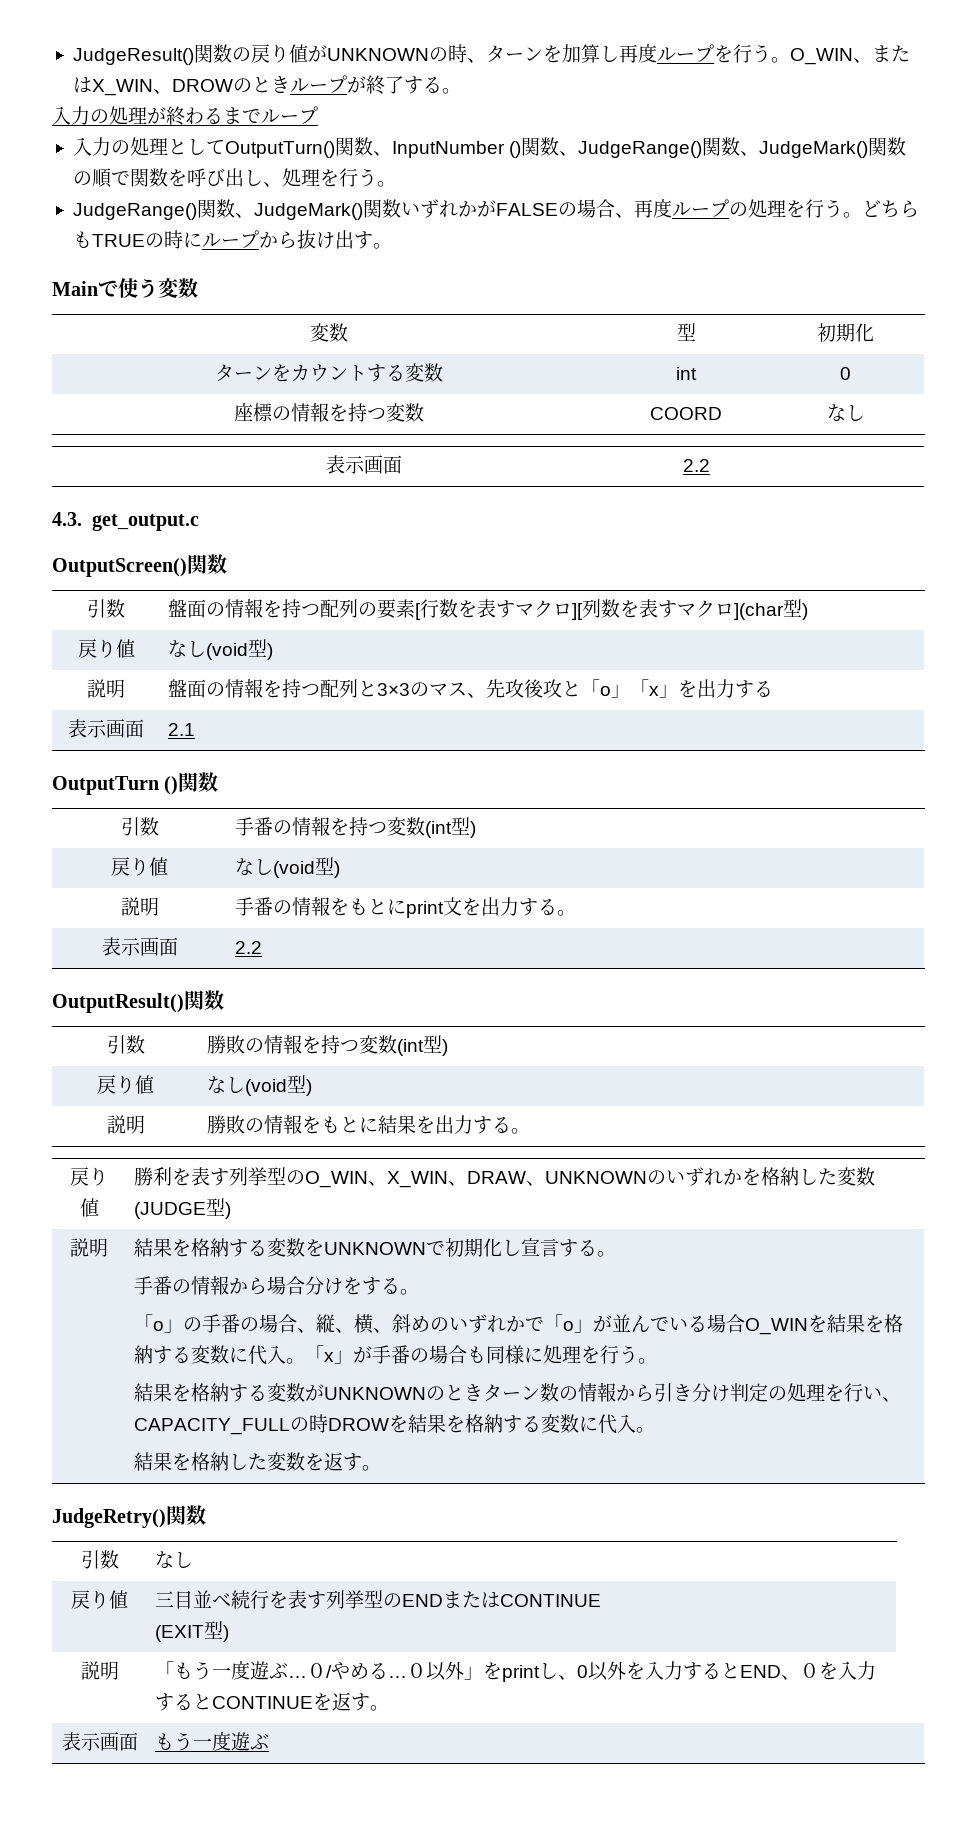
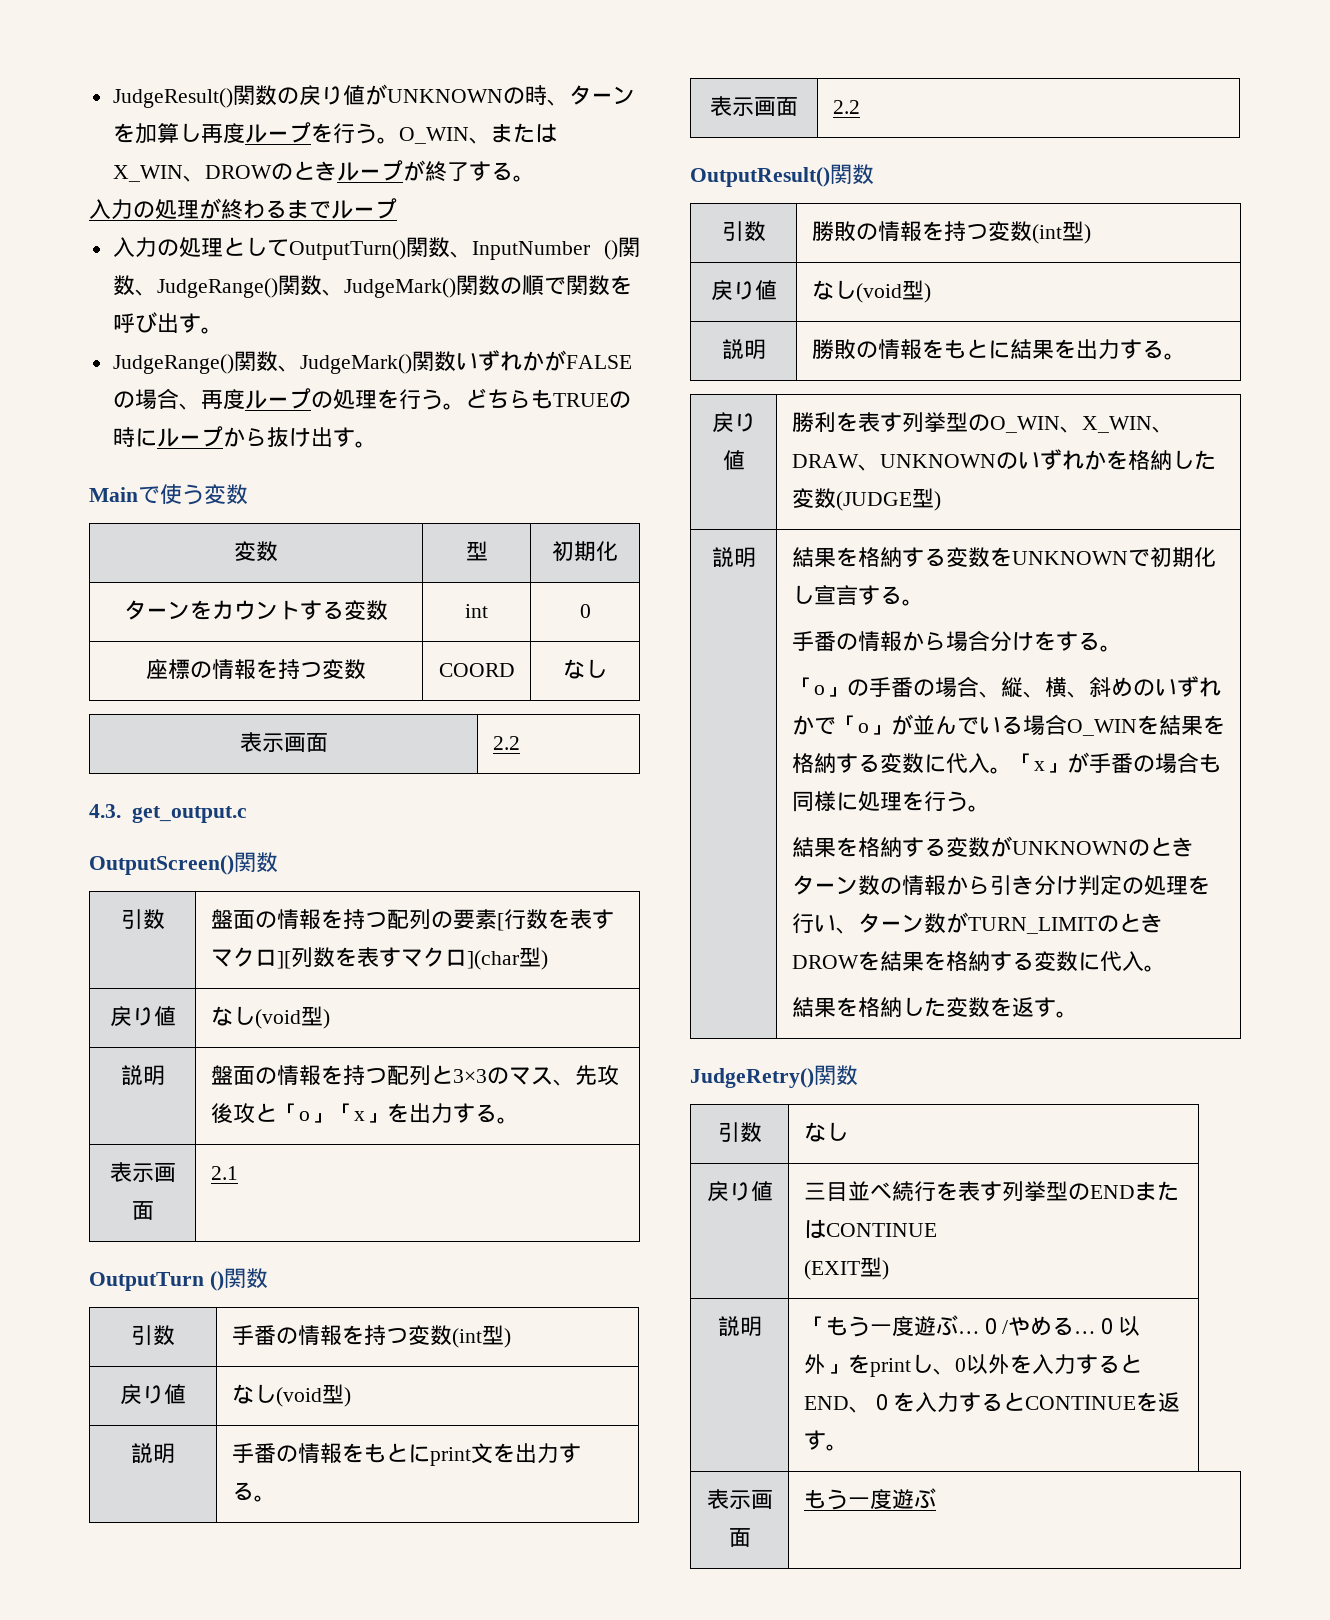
[243,168,377,187] し、処理を行う -> [178,313,201,333] す
(773, 689) none -> [496,1117,519,1124] 。
[133,1414,328,1435] CAPACITY_FULLの時 -> [857,912,1163,934] ターン数がTURN_LIMITのとき

